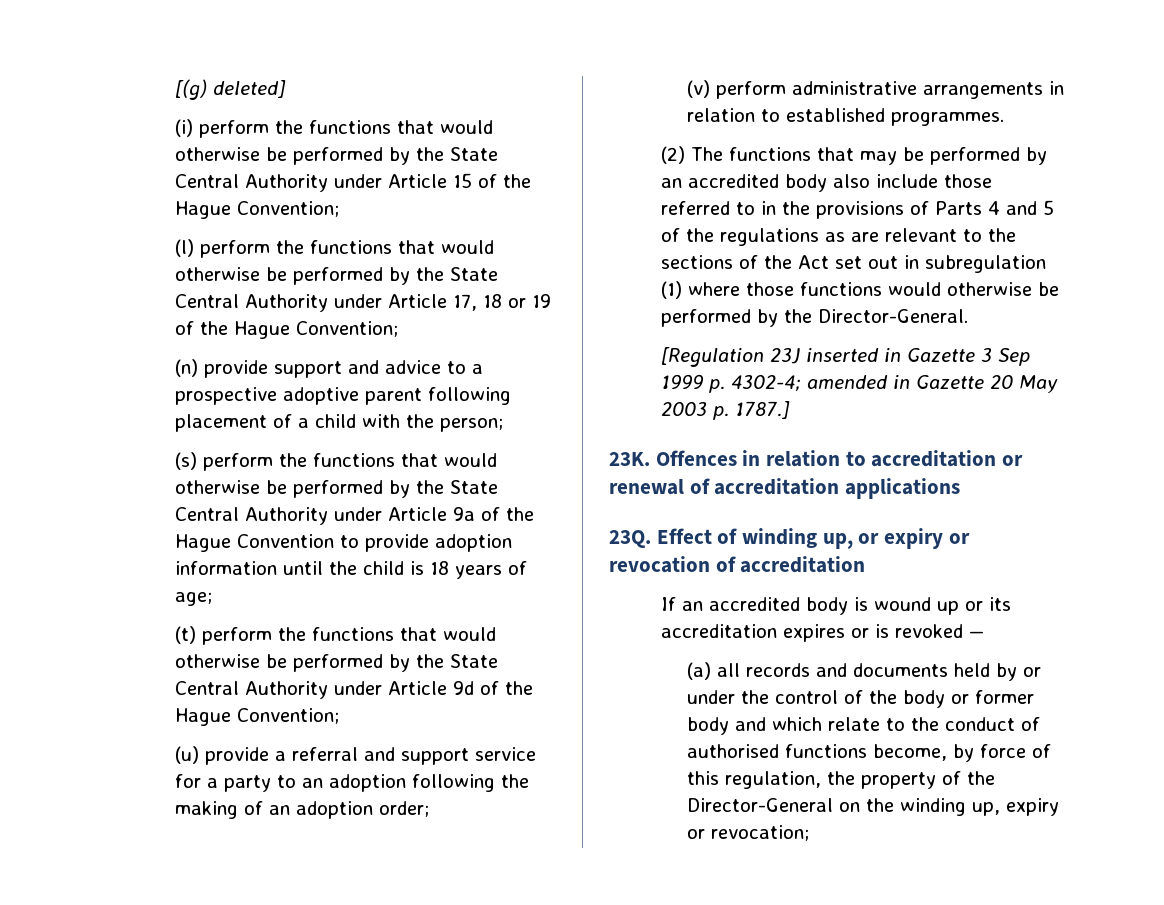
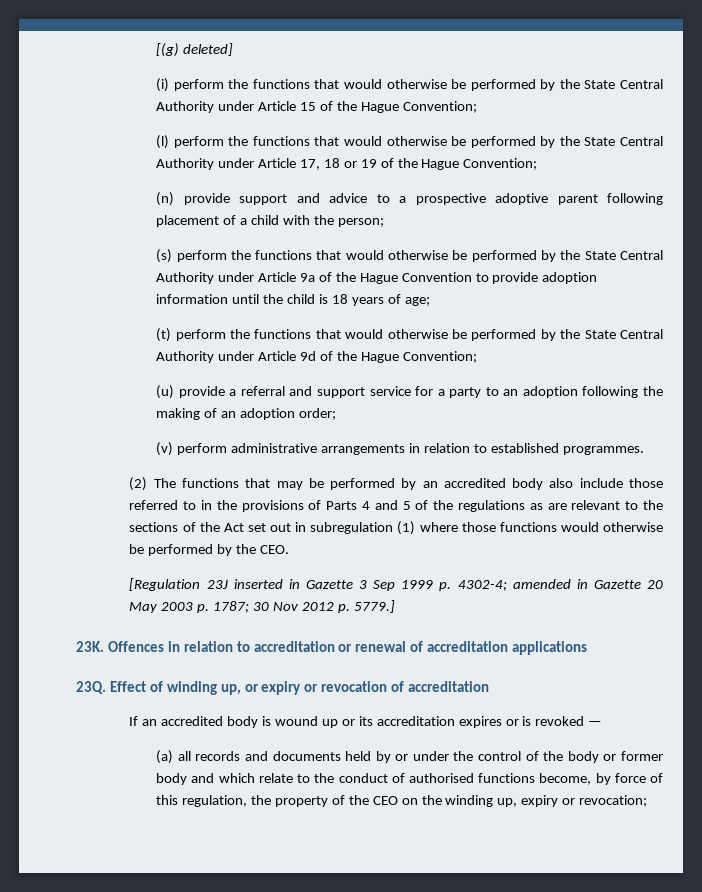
[818,309,969,323] Director-General. -> [260,545,290,554] CEO.
[735,401,791,419] 1787.] -> [213,600,395,613] 1787; 30 Nov 2012 p. 5779.]
[687,798,834,812] Director-General -> [372,796,398,805] CEO

